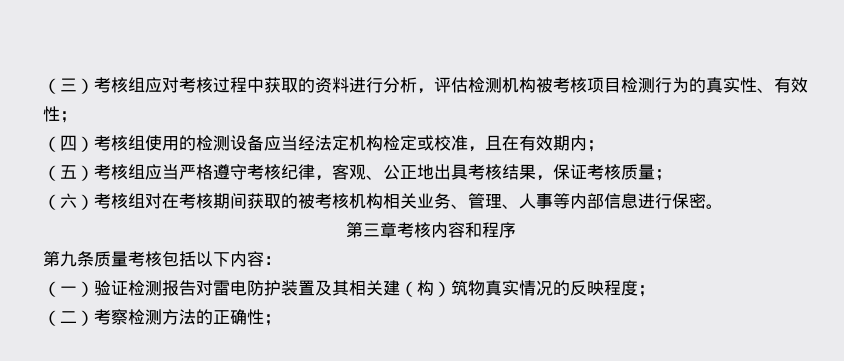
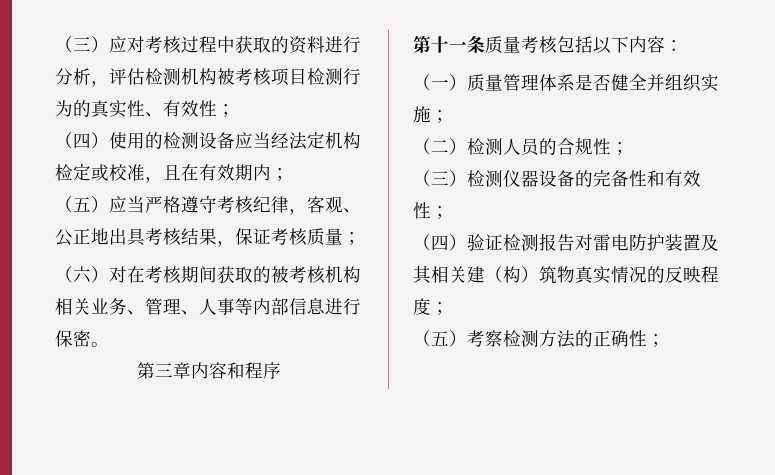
[43,77,145,94] （三）考核组 -> [55,36,109,53] （三）
[94,135,145,151] 考核组 -> (109, 140) none
[94,164,145,180] 考核组 -> (109, 204) none
[94,193,145,209] 考核组 -> (109, 274) none
[397,222,431,238] 考核 -> (191, 370) none
[60,251,77,267] 九 -> [431,36,467,53] 十一
(94, 289) none -> [467,74,719,92] [413,106,449,123] [413,137,629,156] [413,169,701,187] [413,202,449,219] [413,234,467,251] 质量管理体系是否健全并组织实施； // （二）检测人员的合规性； // （三）检测仪器设备的完备性和有效性； // （四）
[60,311,77,323] 二 -> [431,331,449,346] 五

